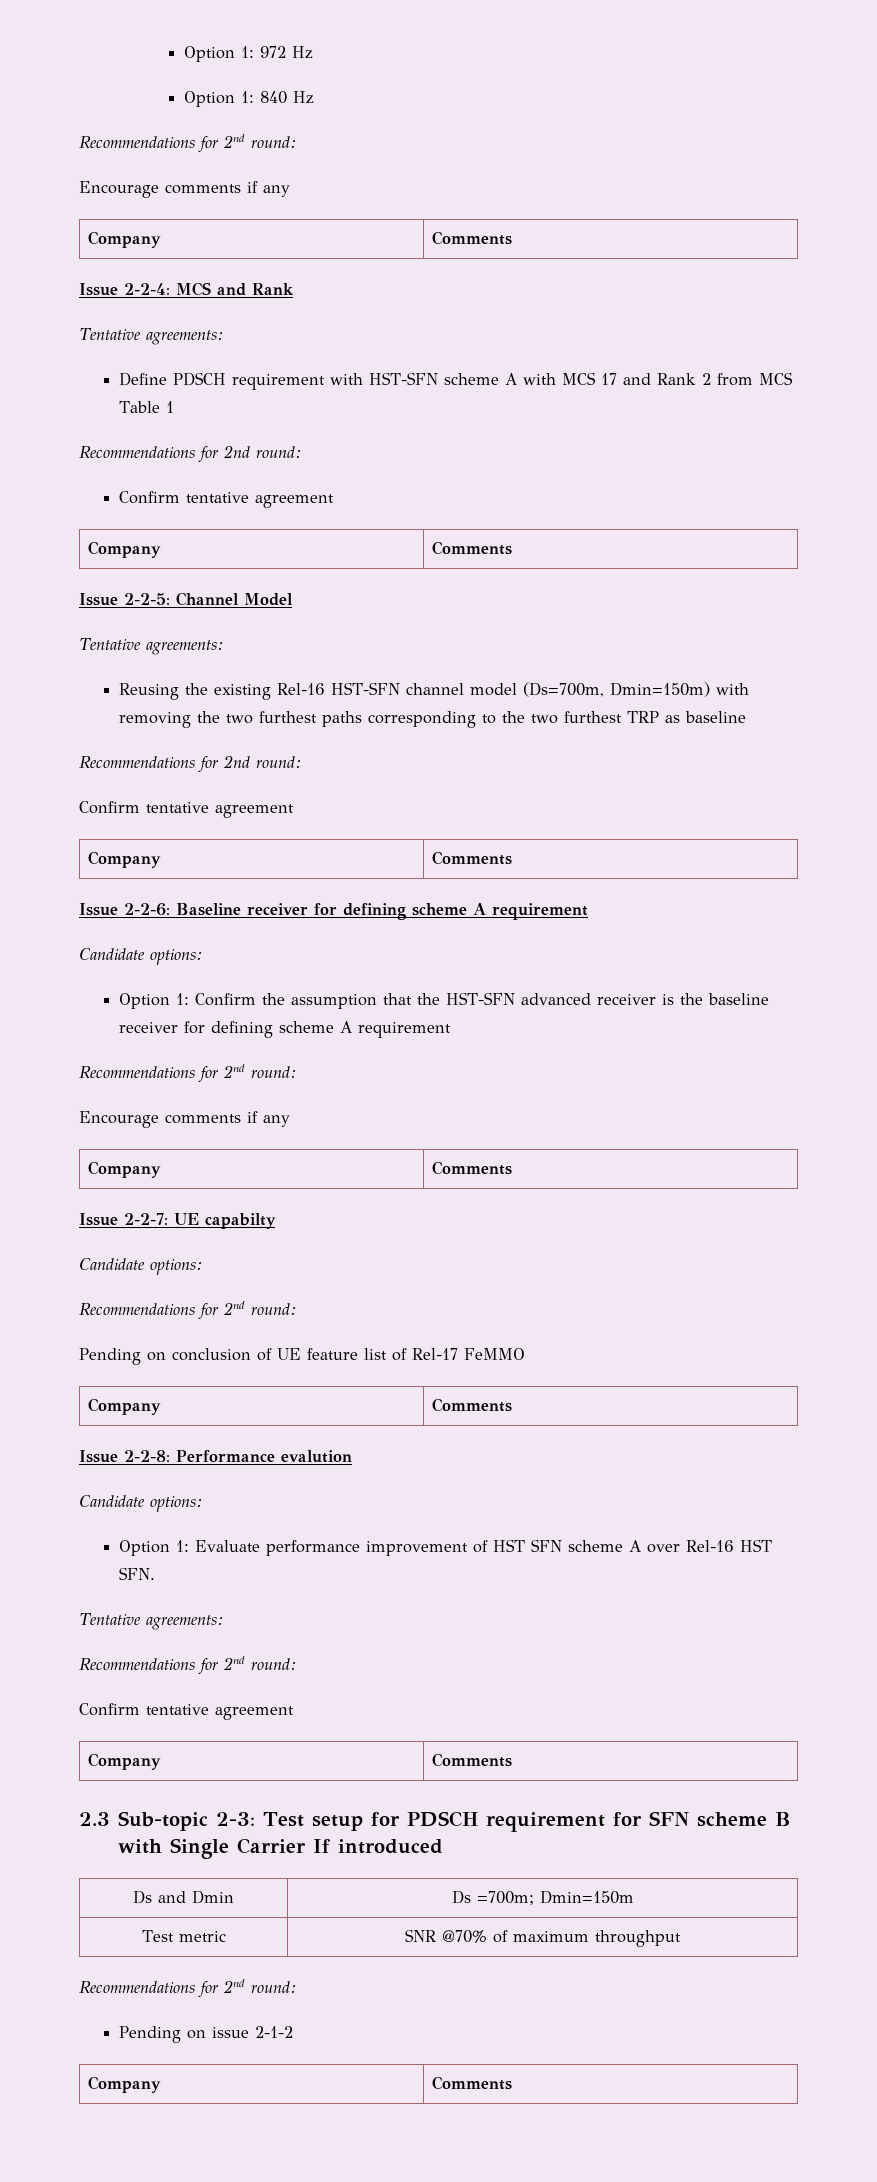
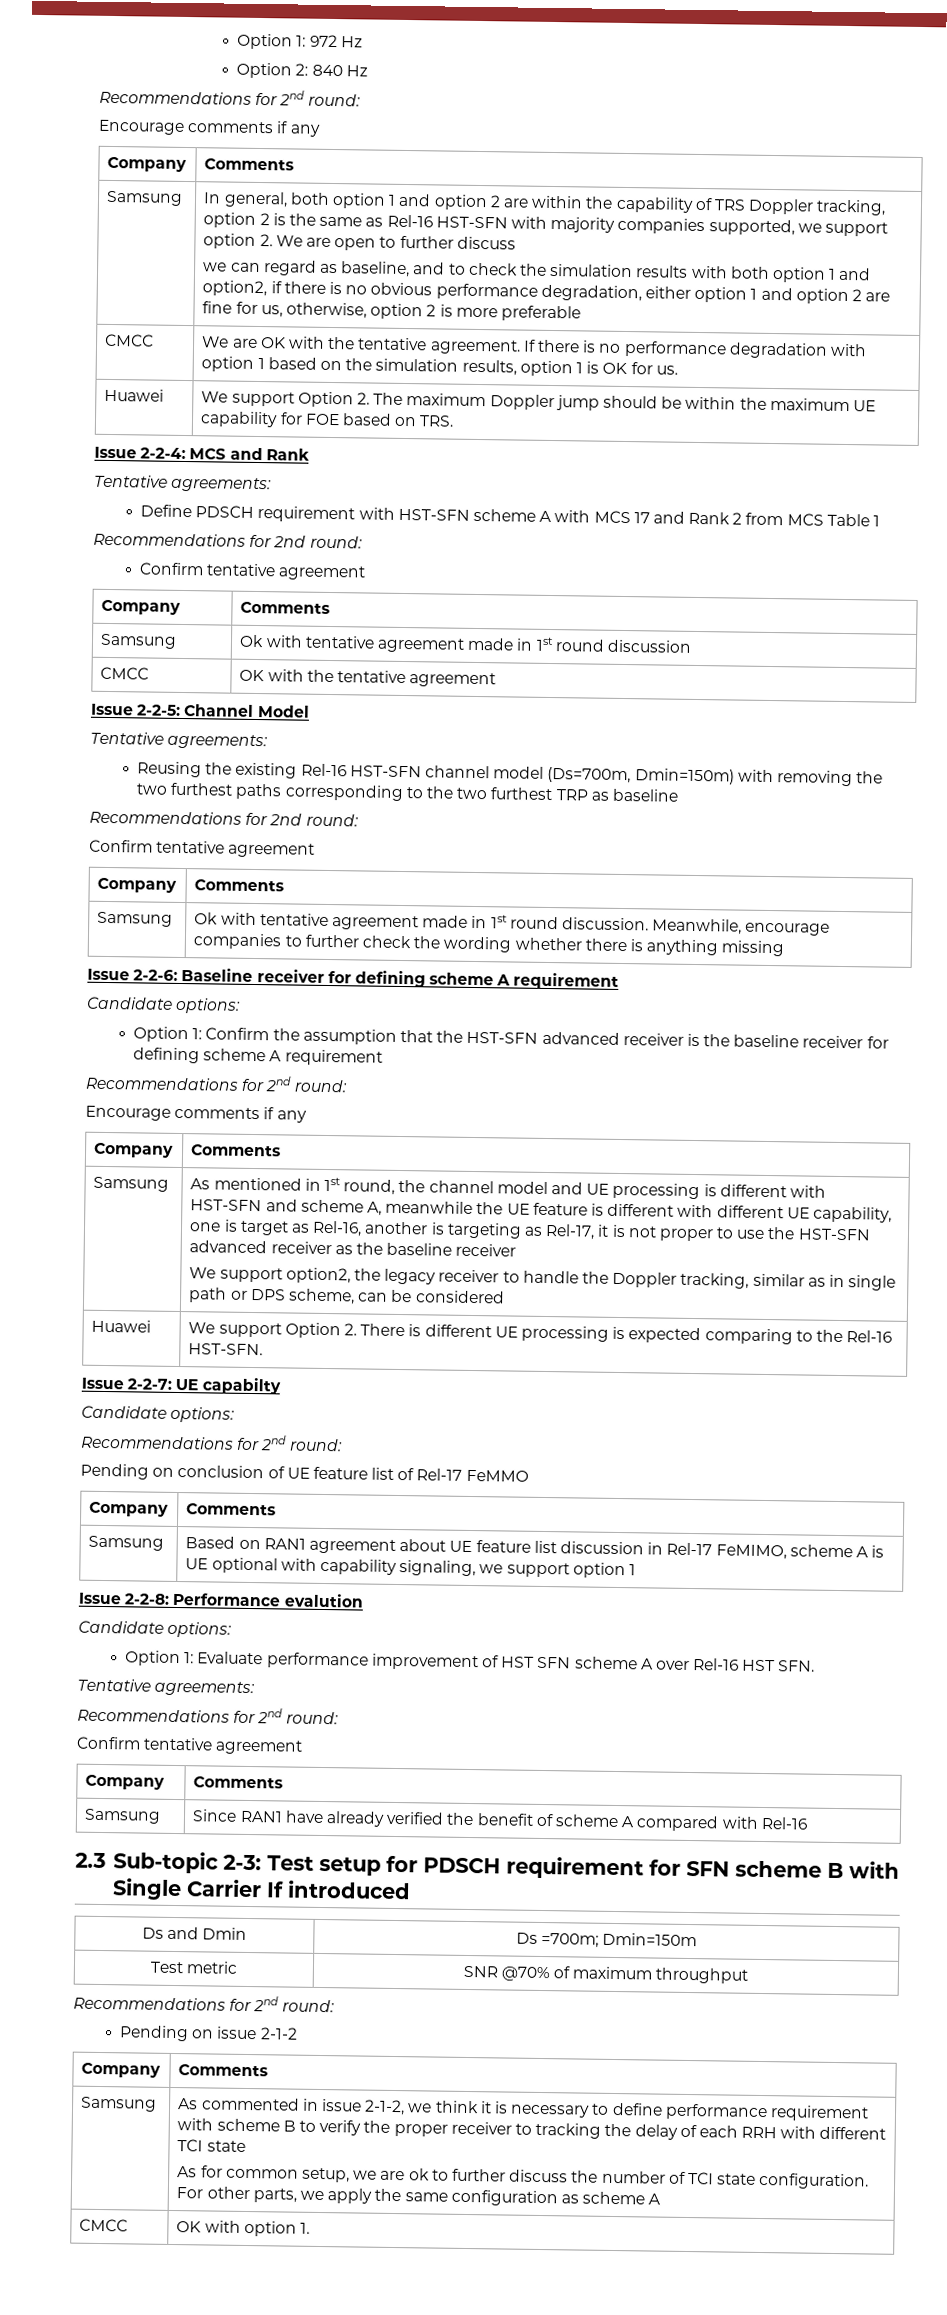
[241,91,255,103] 1: -> [295,63,309,76] 2:
(513, 238) none -> [106,190,184,206] [203,191,887,216] [203,212,888,237] [203,233,516,251] [203,260,872,283] [202,280,891,305] [202,301,581,322] [105,333,155,347] [202,336,867,359] [201,356,678,377] [104,388,165,402] [201,391,876,412] [200,411,455,428] // Samsung | In general, both option 1 and option 2 are within the capability of TRS Doppler tracking, option 2 is the same as Rel-16 HST-SFN with majority companies supported, we support option 2. We are open to further discuss // we can regard as baseline, and to check the simulation results with both option 1 and option2, if there is no obvious performance degradation, either option 1 and option 2 are fine for us, otherwise, option 2 is more preferable // CMCC | We are OK with the tentative agreement. If there is no performance degradation with option 1 based on the simulation results, option 1 is OK for us. // Huawei | We support Option 2. The maximum Doppler jump should be within the maximum UE capability for FOE based on TRS.
(513, 548) none -> [100,633,178,649] [239,634,692,653] [100,666,150,680] [239,669,497,688] // Samsung | Ok with tentative agreement made in 1st round discussion // CMCC | OK with the tentative agreement
(513, 858) none -> [97,911,174,927] [194,912,831,936] [193,933,785,957] // Samsung | Ok with tentative agreement made in 1st round discussion. Meanwhile, encourage companies to further check the wording whether there is anything missing
(513, 1168) none -> [93,1176,170,1192] [190,1176,826,1200] [190,1199,892,1223] [189,1219,871,1242] [189,1240,517,1257] [189,1267,897,1291] [189,1287,505,1305] [91,1319,152,1333] [188,1322,893,1345] [188,1343,264,1356] // Samsung | As mentioned in 1st round, the channel model and UE processing is different with HST-SFN and scheme A, meanwhile the UE feature is different with different UE capability, one is target as Rel-16, another is targeting as Rel-17, it is not proper to use the HST-SFN advanced receiver as the baseline receiver // We support option2, the legacy receiver to handle the Doppler tracking, similar as in single path or DPS scheme, can be considered // Huawei | We support Option 2. There is different UE processing is expected comparing to the Rel-16 HST-SFN.
(513, 1405) none -> [88,1535,165,1551] [185,1536,885,1560] [185,1557,636,1579] // Samsung | Based on RAN1 agreement about UE feature list discussion in Rel-17 FeMIMO, scheme A is UE optional with capability signaling, we support option 1
(513, 1760) none -> [84,1808,162,1824] [192,1809,808,1832] // Samsung | Since RAN1 have already verified the benefit of scheme A compared with Rel-16
(513, 2083) none -> [80,2096,158,2112] [178,2097,869,2122] [177,2118,887,2140] [177,2139,246,2152] [177,2165,870,2190] [176,2186,662,2207] [79,2218,129,2232] [176,2220,311,2237] // Samsung | As commented in issue 2-1-2, we think it is necessary to define performance requirement with scheme B to verify the proper receiver to tracking the delay of each RRH with different TCI state // As for common setup, we are ok to further discuss the number of TCI state configuration. For other parts, we apply the same configuration as scheme A // CMCC | OK with option 1.

